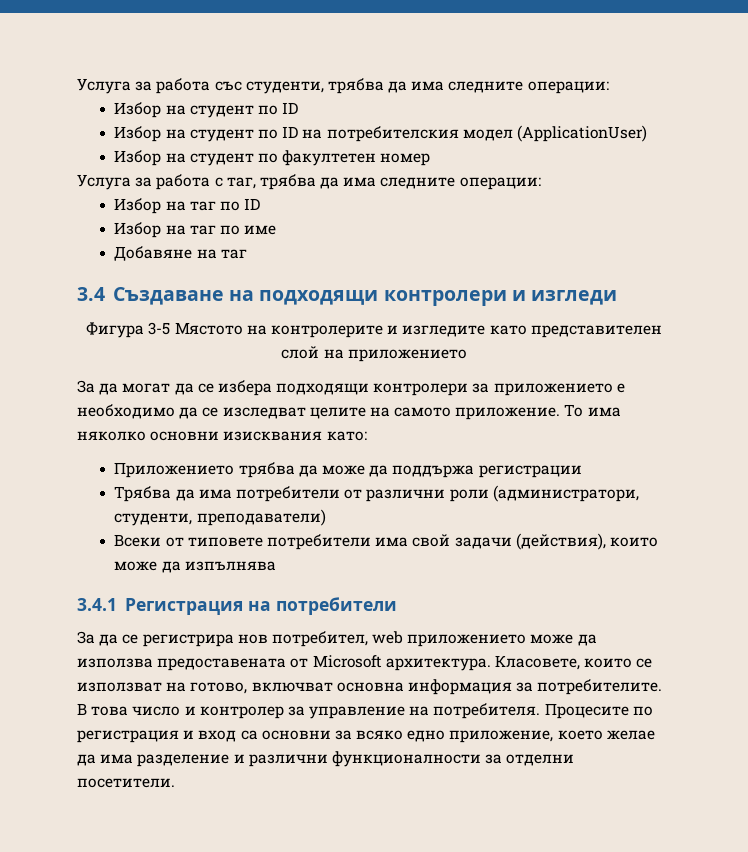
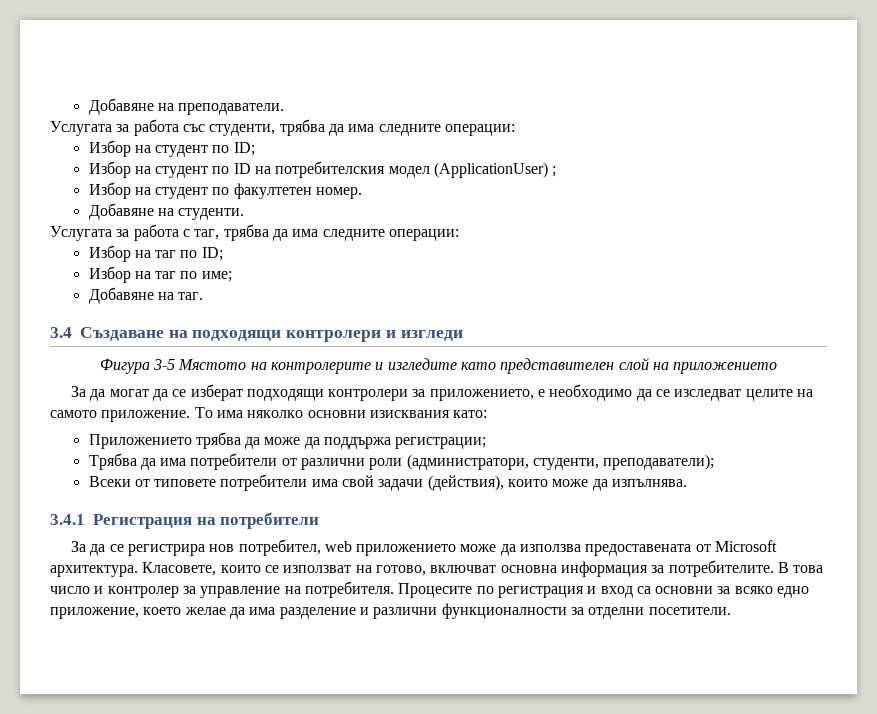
[77,78,131,94] Услуга -> [88,98,285,115] [50,121,112,136] Добавяне на преподаватели. // Услугата
[282,102,299,114] ID -> [233,142,255,156] ID;
(647, 133) none -> [552,166,557,177] ;
[380,153,431,166] [77,174,131,190] номер // Услуга -> [316,187,363,199] [88,203,245,220] [50,226,112,241] номер. // Добавяне на студенти. // Услугата
[244,198,261,210] [114,222,277,238] [114,246,247,261] ID // Избор на таг по име // Добавяне на таг -> [201,247,223,261] [88,266,232,283] [88,287,204,304] ID; // Избор на таг по име; // Добавяне на таг.
[217,380,272,396] избера -> [190,384,243,401] изберат
[493,383,613,396] приложението -> [429,389,534,401] приложението,
[478,465,582,478] регистрации -> [395,437,487,449] регистрации;
[196,509,326,526] преподаватели) -> [603,454,715,470] преподаватели);
[184,561,276,571] изпълнява -> [612,479,688,487] изпълнява.

